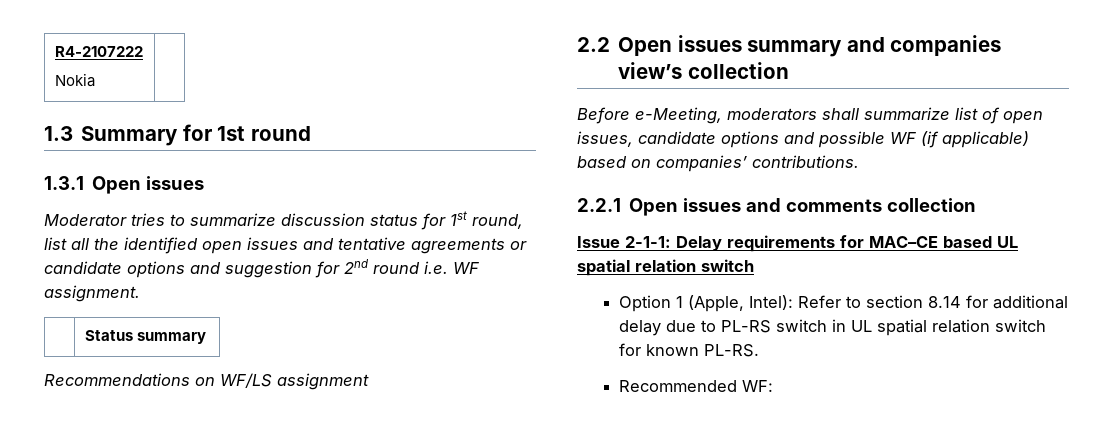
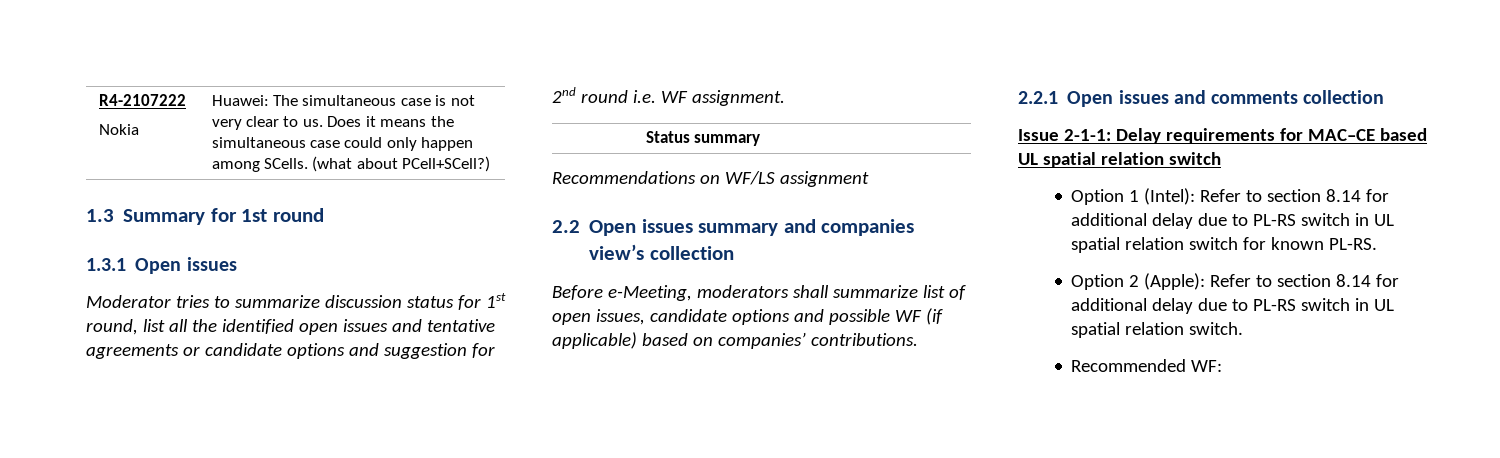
(95, 80) none -> [211,95,475,106] [211,116,454,130] [211,137,474,151] [211,156,491,172] Huawei: The simultaneous case is not very clear to us. Does it means the simultaneous case could only happen among SCells. (what about PCell+SCell?)
[687,295,793,312] (Apple, Intel): -> [1144,188,1196,205] (Intel):
(759, 350) none -> [1071,273,1400,290] [1071,298,1395,314] [1071,322,1244,338] // Option 2 (Apple): Refer to section 8.14 for additional delay due to PL-RS switch in UL spatial relation switch.

